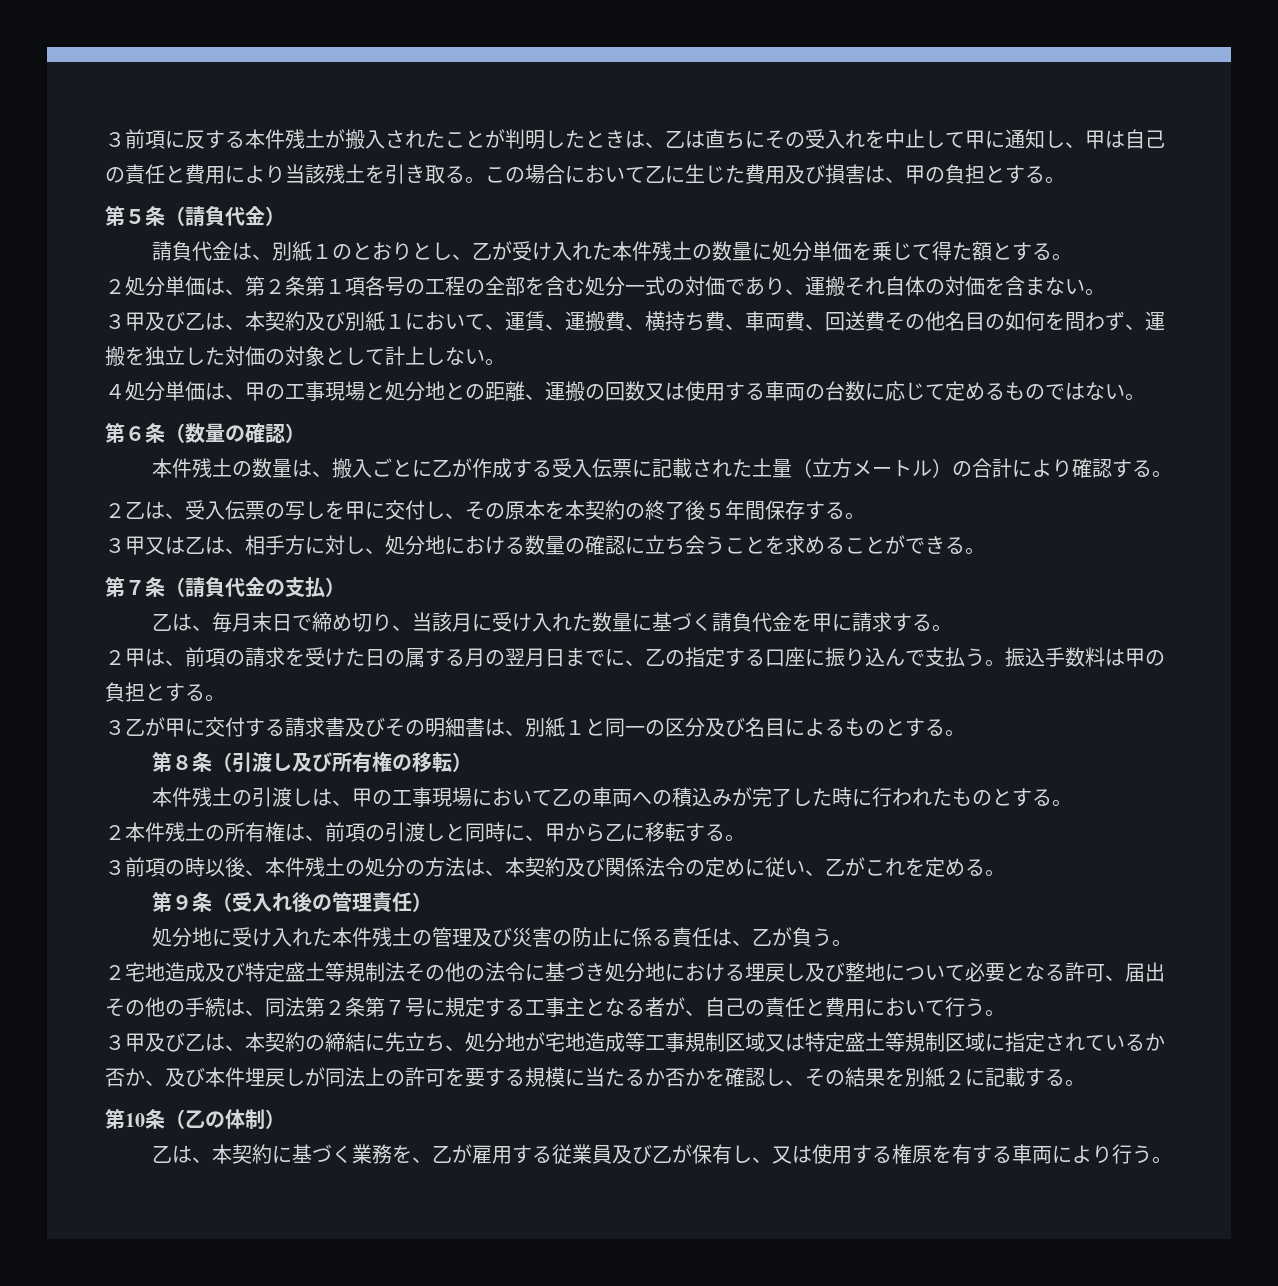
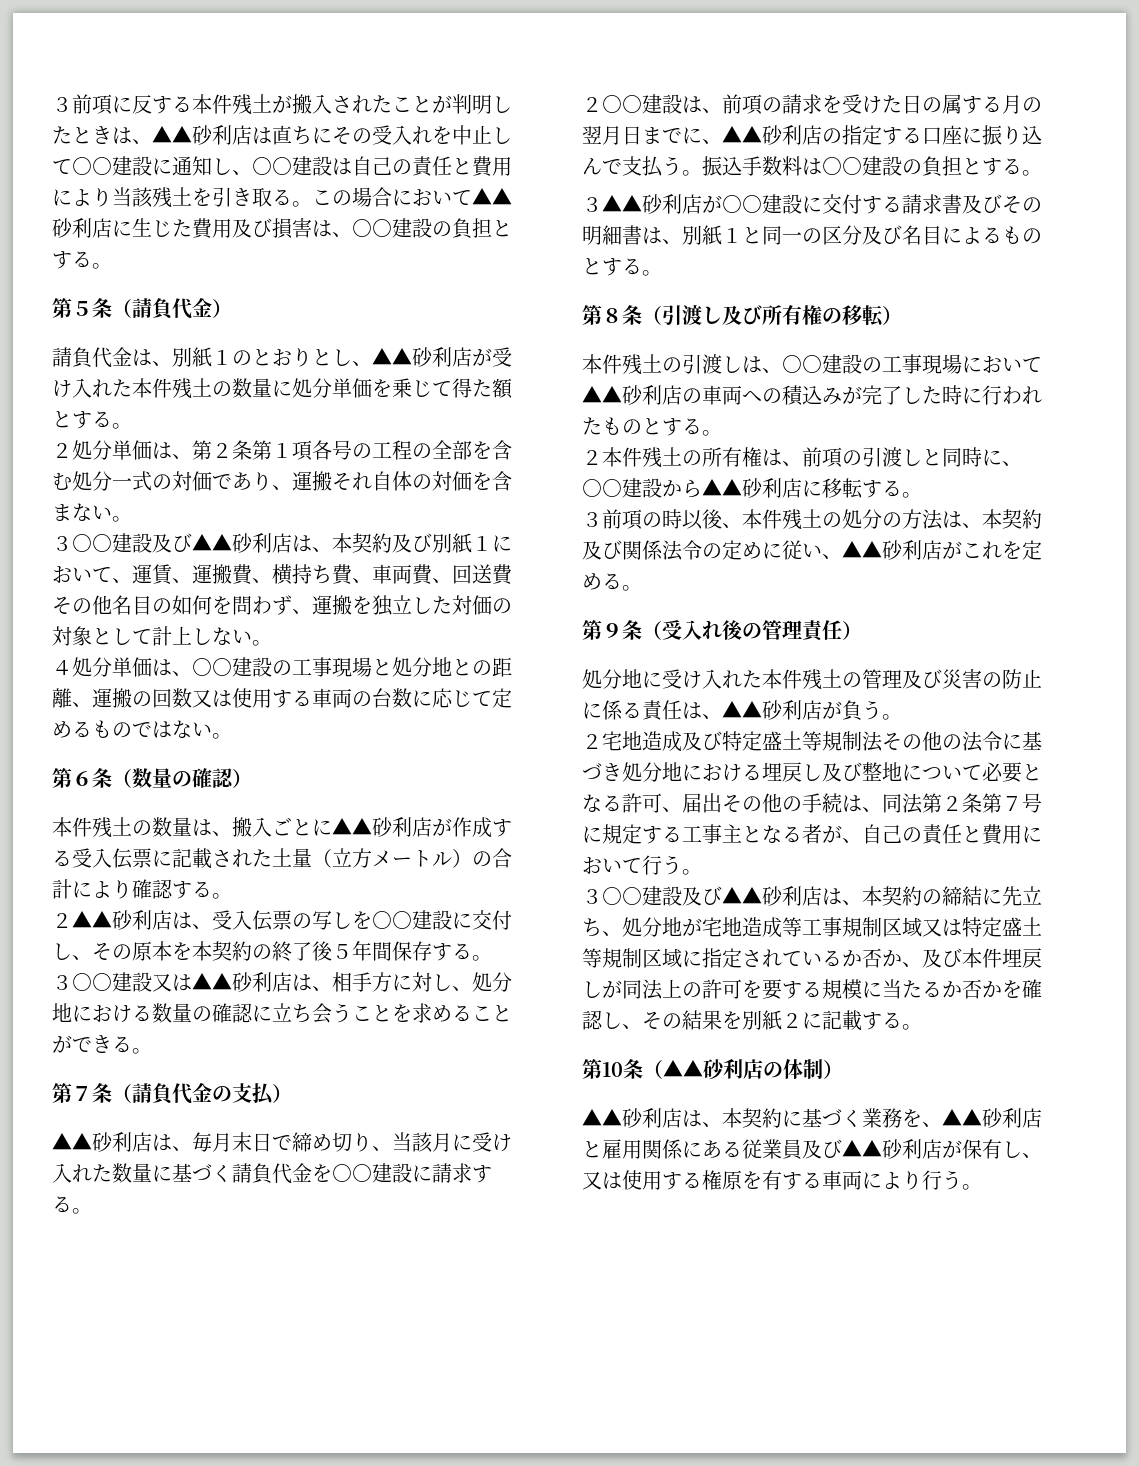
[665,130,685,148] 乙 -> [152,125,252,145] ▲▲砂利店
[965,130,985,149] 甲 -> [72,156,152,176] ○○建設
[1085,130,1105,149] 甲 -> [252,156,332,176] ○○建設
[645,165,665,183] 乙 -> [472,188,512,205] [52,218,112,238] ▲▲砂利店
[905,165,925,184] 甲 -> [352,218,432,238] ○○建設
[472,242,493,260] 乙 -> [372,347,472,367] ▲▲砂利店
[125,311,205,331] 甲及び乙 -> [72,533,292,553] ○○建設及び▲▲砂利店
[245,382,265,401] 甲 -> [192,657,272,677] ○○建設
[432,459,453,477] 乙 -> [332,817,432,837] ▲▲砂利店
[125,501,145,519] 乙 -> [72,910,172,930] ▲▲砂利店
[345,501,365,520] 甲 -> [372,910,452,930] ○○建設
[125,536,205,555] 甲又は乙 -> [72,972,292,992] ○○建設又は▲▲砂利店
[152,613,173,631] 乙 -> [52,1132,152,1152] ▲▲砂利店
[812,613,833,632] 甲 -> [332,1163,412,1183] ○○建設
[125,648,145,667] 甲 -> [602,94,682,114] ○○建設
[645,648,665,666] 乙 -> [722,125,822,145] ▲▲砂利店
[1125,648,1145,667] 甲 -> [822,156,902,176] ○○建設
[125,717,185,737] 乙が甲 -> [602,194,802,214] ▲▲砂利店が○○建設
[352,788,373,807] 甲 -> [782,354,862,374] ○○建設
[552,788,573,806] 乙 -> [582,385,682,405] ▲▲砂利店
[545,823,625,842] 甲から乙 -> [582,478,802,498] ○○建設から▲▲砂利店
[825,858,845,876] 乙 -> [842,540,942,560] ▲▲砂利店
[752,928,773,946] 乙 -> [722,700,822,720] ▲▲砂利店
[125,1032,205,1052] 甲及び乙 -> [602,886,822,906] ○○建設及び▲▲砂利店
[185,1110,205,1128] 乙 -> [663,1058,763,1080] ▲▲砂利店
[152,1145,173,1163] 乙 -> [582,1108,682,1128] ▲▲砂利店
[432,1144,533,1164] 乙が雇用す -> [942,1108,1042,1128] [582,1139,722,1159] ▲▲砂利店と雇用関係にあ
[652,1145,673,1163] 乙 -> [842,1139,942,1159] ▲▲砂利店

